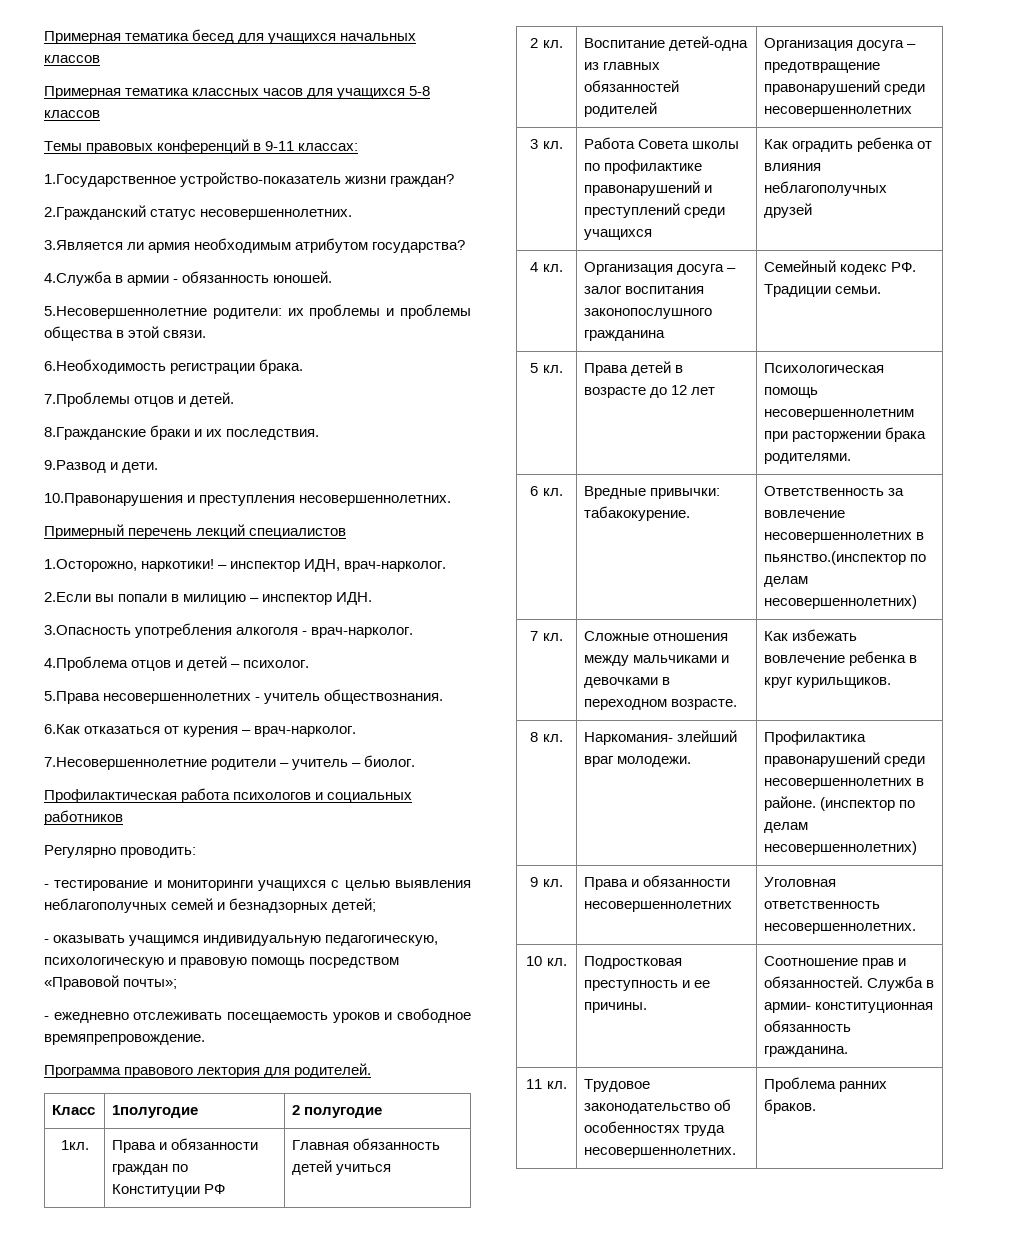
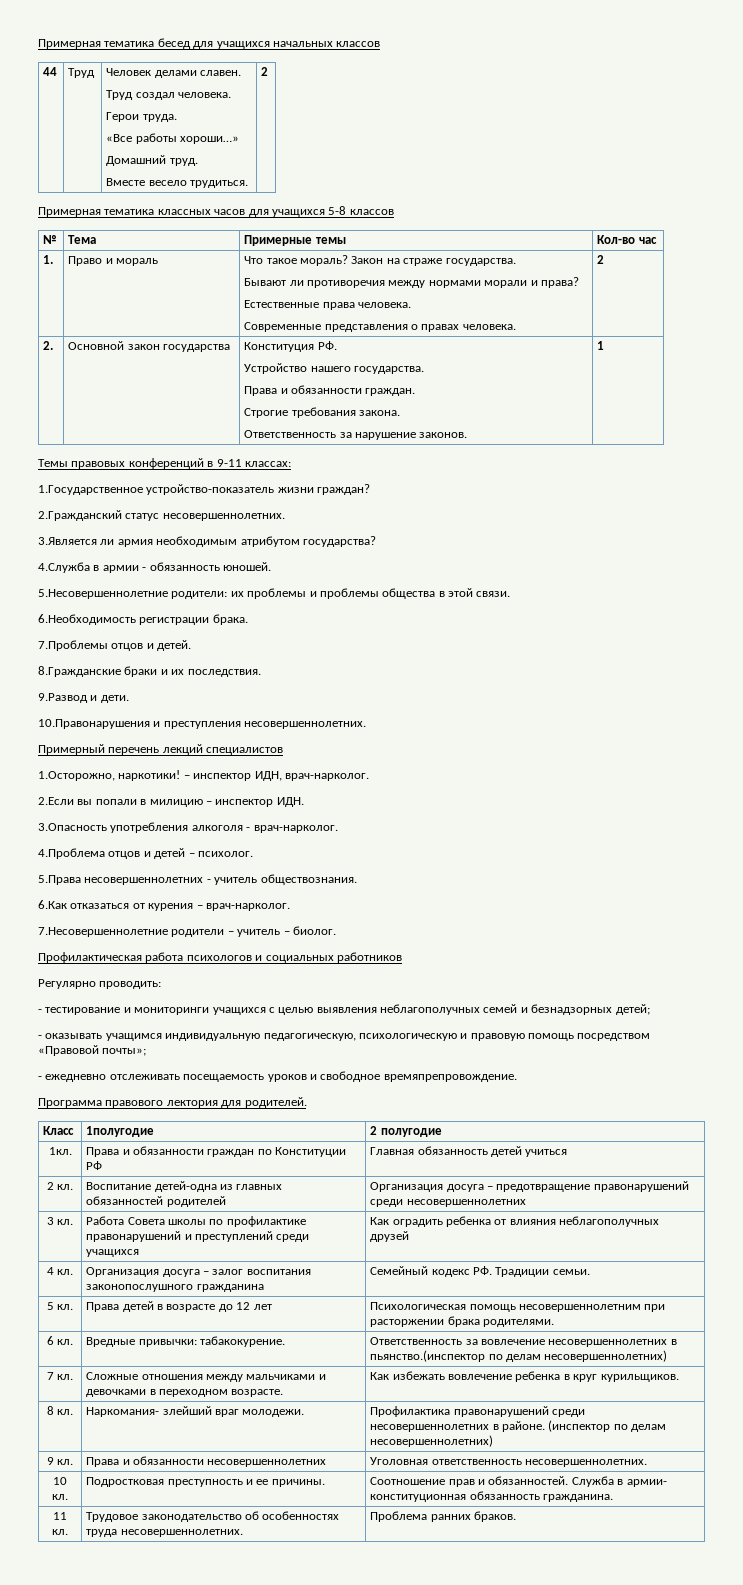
(100, 59) none -> [43,67,58,76] [68,68,96,78] [106,68,242,78] [106,90,232,100] [106,112,177,122] [106,133,240,144] [106,155,198,166] [106,178,249,188] [261,67,269,76] // 44 | Труд | Человек делами славен. // Труд создал человека. // Герои труда. // «Все работы хороши…» // Домашний труд. // Вместе весело трудиться. | 2
(100, 114) none -> [43,235,58,244] [68,235,97,244] [244,235,346,246] [597,235,657,244] [43,255,54,264] [68,256,159,266] [244,255,516,266] [244,277,579,288] [244,300,412,310] [244,322,516,332] [597,255,605,264] [43,341,54,350] [68,341,231,352] [244,341,337,352] [244,363,425,374] [244,385,416,396] [244,407,401,418] [244,430,468,440] [597,341,605,350] // № | Тема | Примерные темы | Кол-во час // 1. | Право и мораль | Что такое мораль? Закон на страже государства. // Бывают ли противоречия между нормами морали и права? // Естественные права человека. // Современные представления о правах человека. | 2 // 2. | Основной закон государства | Конституция РФ. // Устройство нашего государства. // Права и обязанности граждан. // Строгие требования закона. // Ответственность за нарушение законов. | 1

